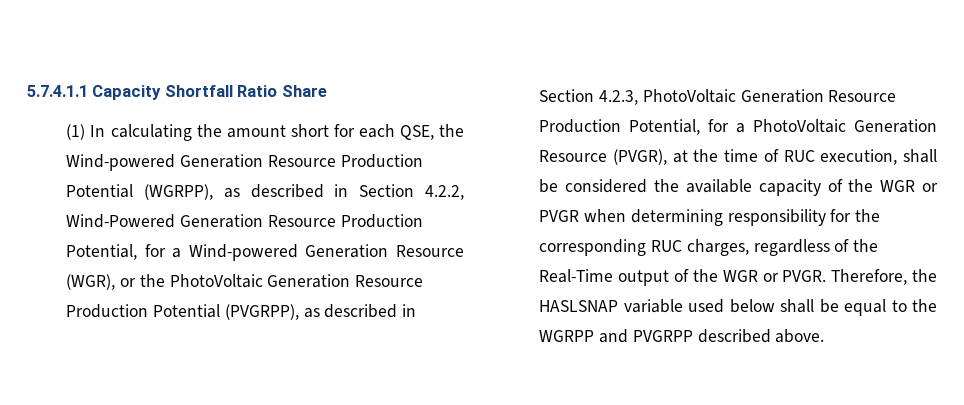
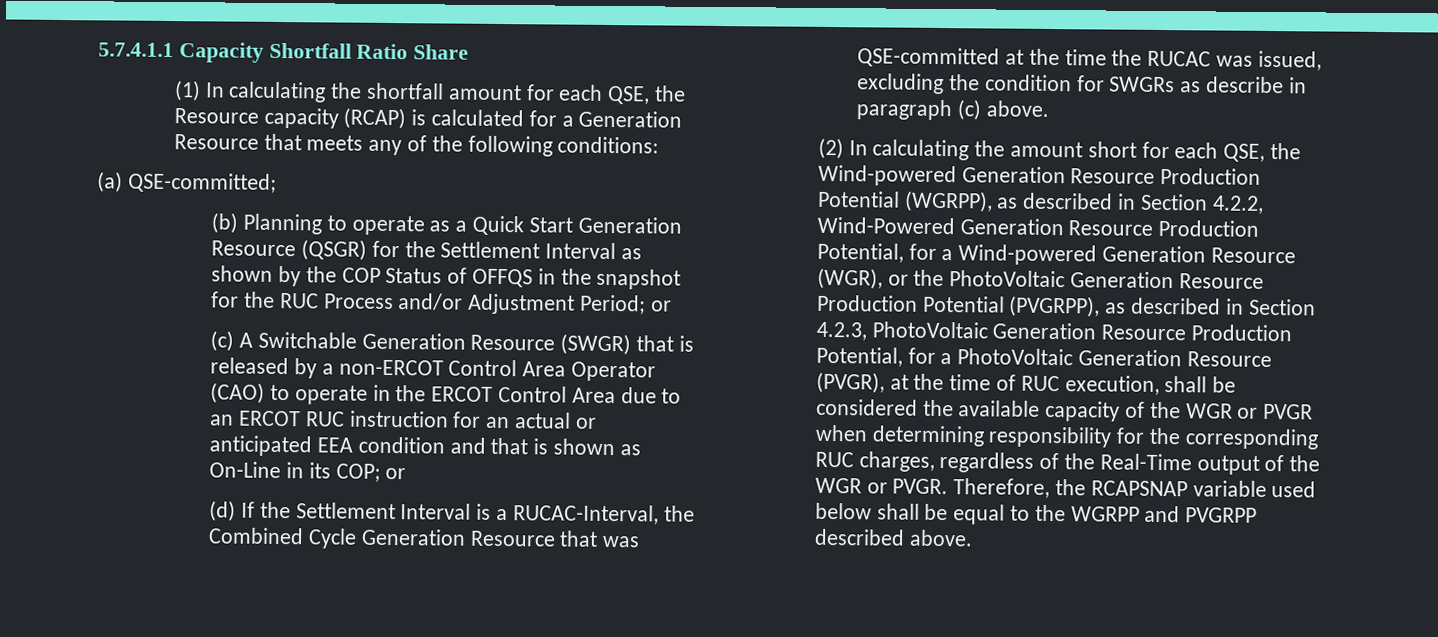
(222, 130) none -> [365,82,686,105] [173,107,683,130] [173,133,660,157] [97,171,277,193] [211,212,682,236] [211,239,642,261] [211,265,682,290] [211,291,672,315] [210,330,694,356] [210,357,656,382] [210,382,682,405] [210,410,597,429] [209,435,641,457] [209,461,407,482] [209,500,695,525] [208,527,641,549] [857,47,1322,71] [857,73,1307,95] [856,99,1049,121] [817,137,1006,161] shortfall amount for each QSE, the Resource capacity (RCAP) is calculated for a Generation Resource that meets any of the following conditions: // (a) QSE-committed; // (b) Planning to operate as a Quick Start Generation Resource (QSGR) for the Settlement Interval as shown by the COP Status of OFFQS in the snapshot for the RUC Process and/or Adjustment Period; or // (c) A Switchable Generation Resource (SWGR) that is released by a non-ERCOT Control Area Operator (CAO) to operate in the ERCOT Control Area due to an ERCOT RUC instruction for an actual or anticipated EEA condition and that is shown as On-Line in its COP; or // (d) If the Settlement Interval is a RUCAC-Interval, the Combined Cycle Generation Resource that was QSE-committed at the time the RUCAC was issued, excluding the condition for SWGRs as describe in paragraph (c) above. // (2) In calculating the
[539,300,619,312] HASLSNAP -> [1090,480,1188,497] RCAPSNAP

